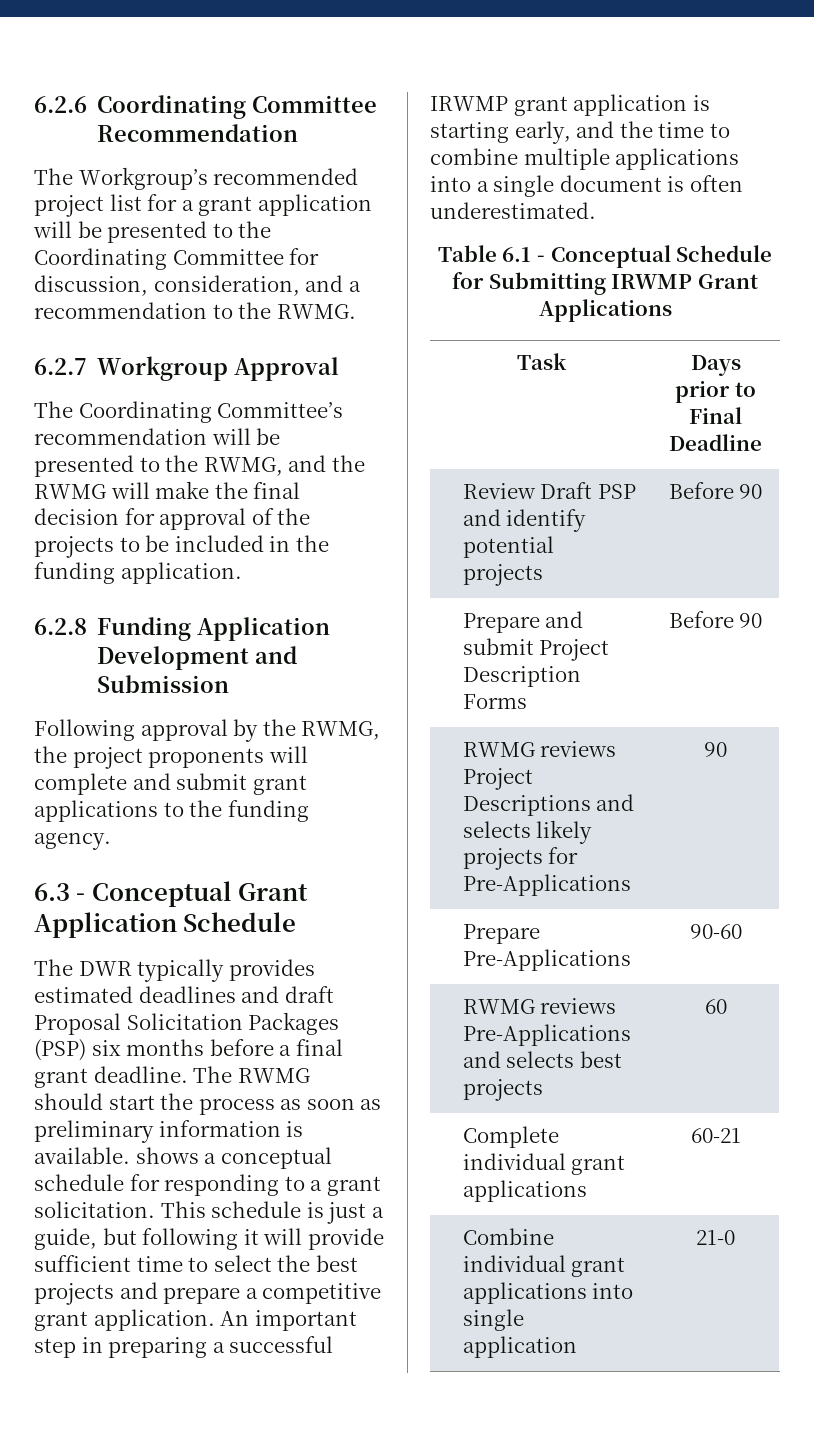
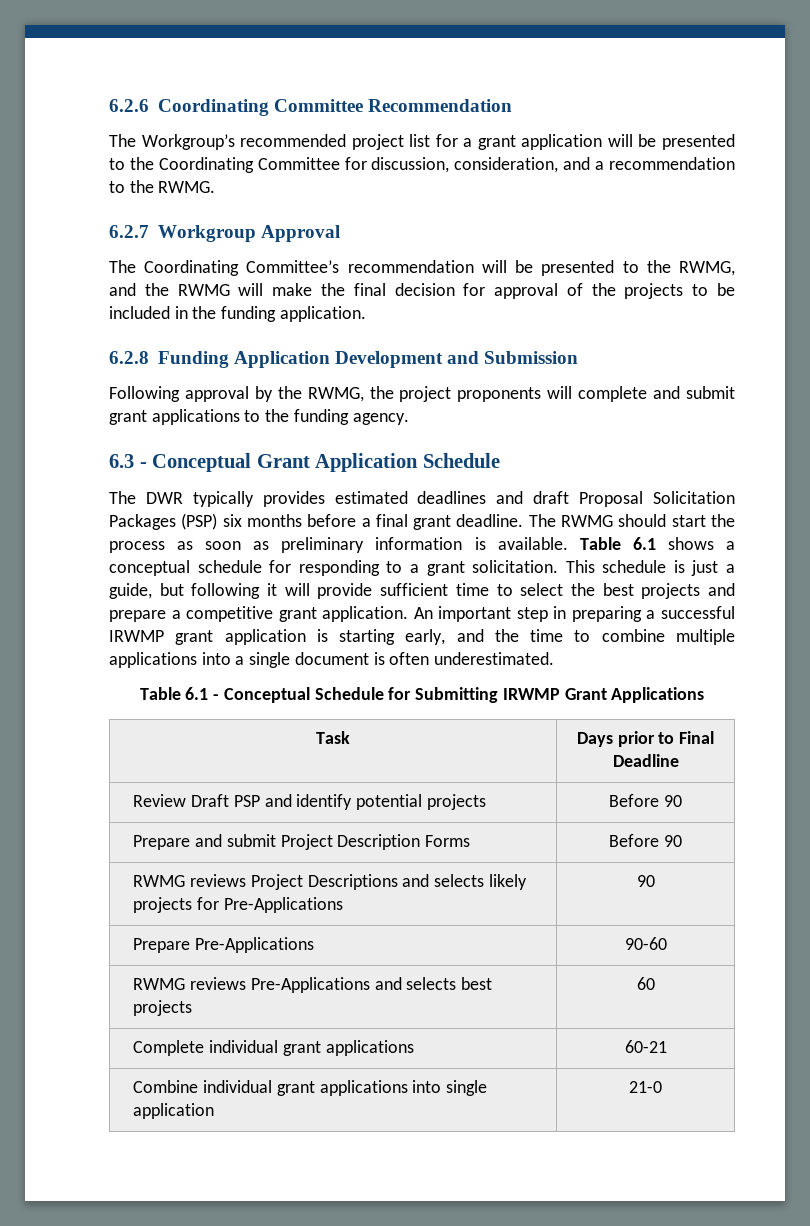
(130, 1155) none -> [579,537,656,550] Table 6.1

